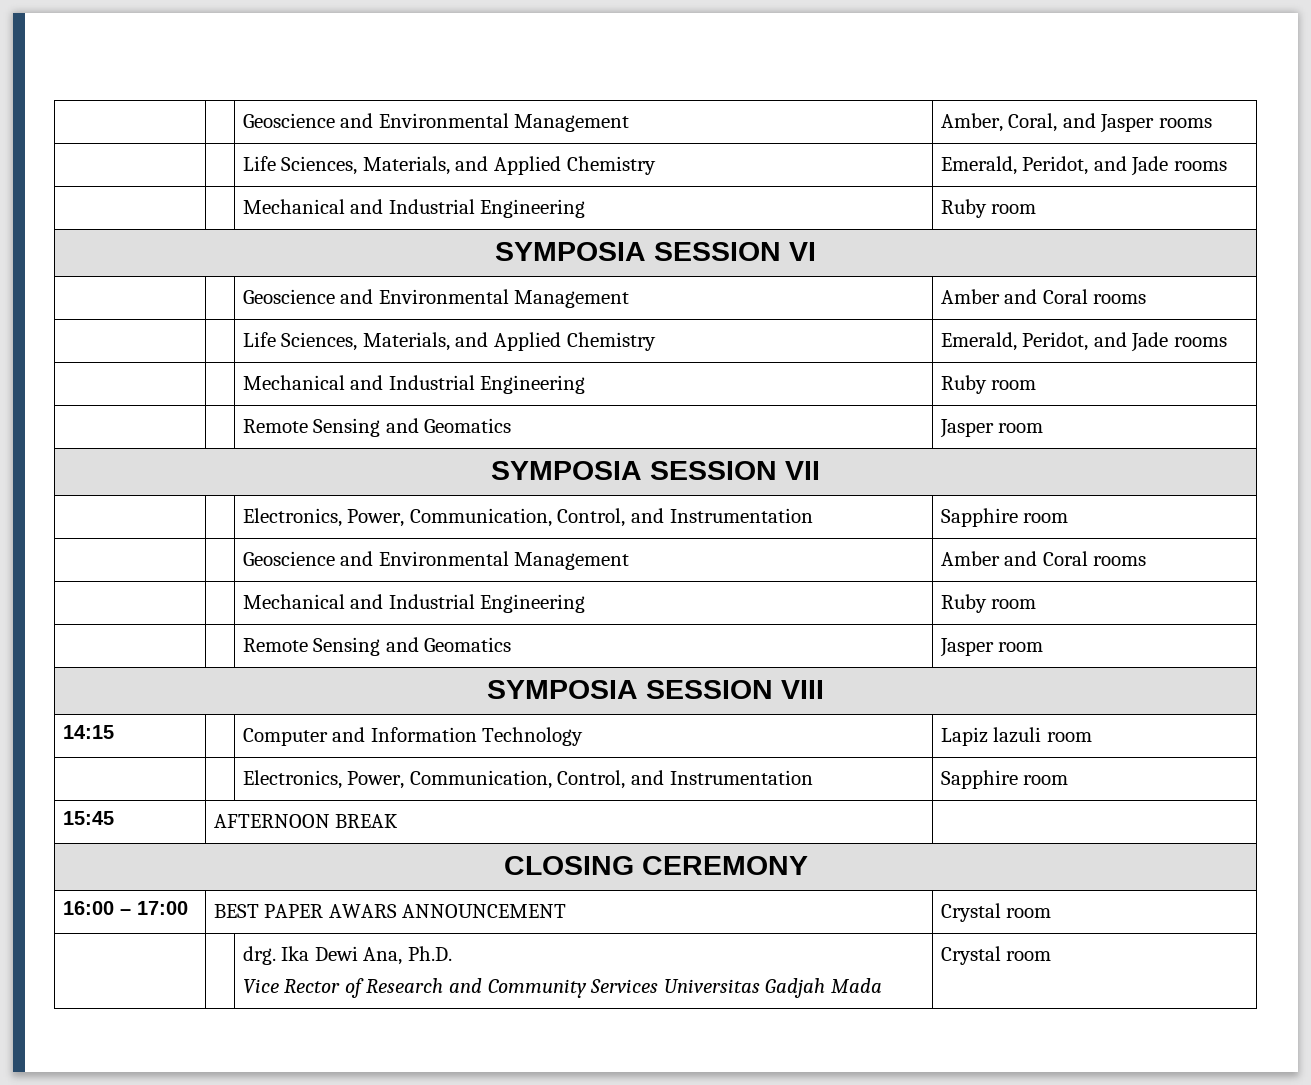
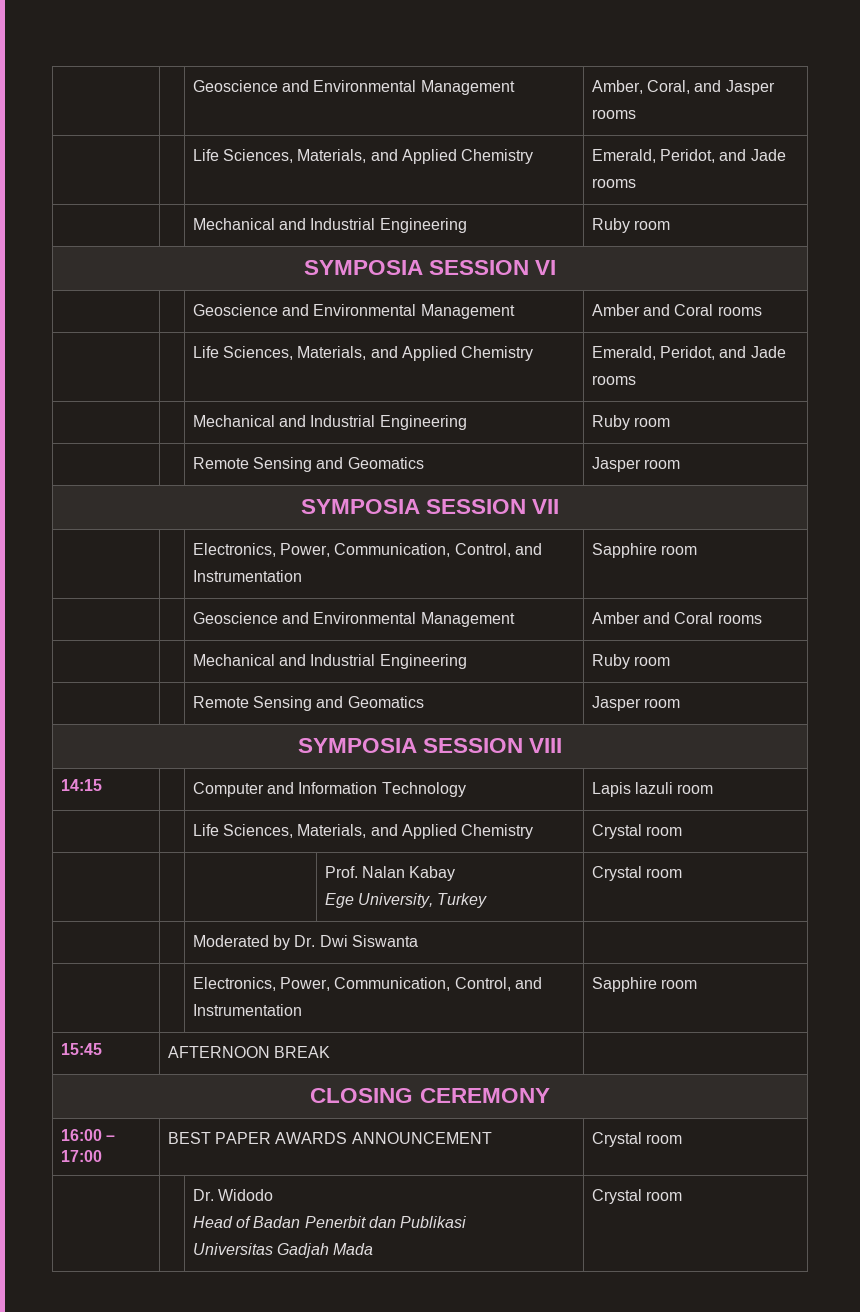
[940,727,988,746] Lapiz -> [591,782,631,797] Lapis
(1092, 737) none -> [192,824,534,839] [591,824,682,839] [324,866,456,881] [324,893,488,908] [591,866,682,881] [192,935,418,950] // | | Life Sciences, Materials, and Applied Chemistry | Crystal room // | | | Prof. Nalan Kabay // Ege University, Turkey | Crystal room // | | Moderated by Dr. Dwi Siswanta |
[328,904,397,918] AWARS -> [275,1132,348,1144] AWARDS
[242,946,452,965] [242,978,659,998] drg. Ika Dewi Ana, Ph.D. // Vice Rector of Research and Community Services -> [192,1189,273,1201] [192,1216,467,1228] Dr. Widodo // Head of Badan Penerbit dan Publikasi //

